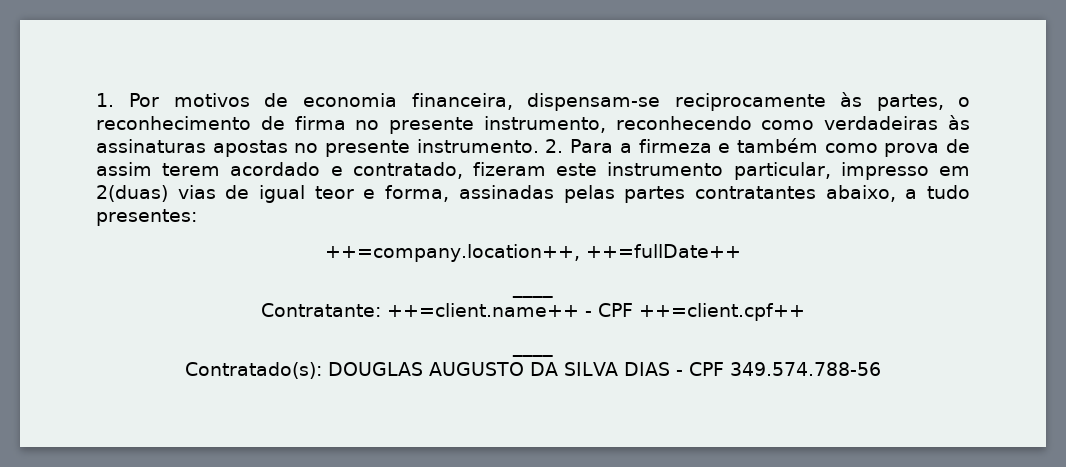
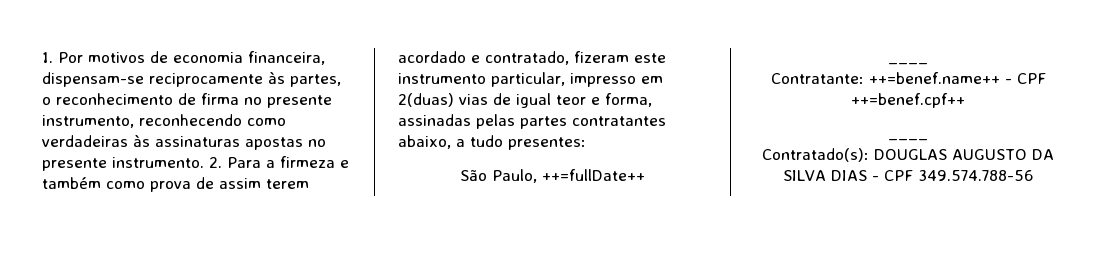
[325,244,581,262] ++=company.location++, -> [459,169,537,183] São Paulo,
[387,303,805,321] ++=client.name++ - CPF ++=client.cpf++ -> [868,72,1046,84] [851,93,965,108] ++=benef.name++ - CPF ++=benef.cpf++

